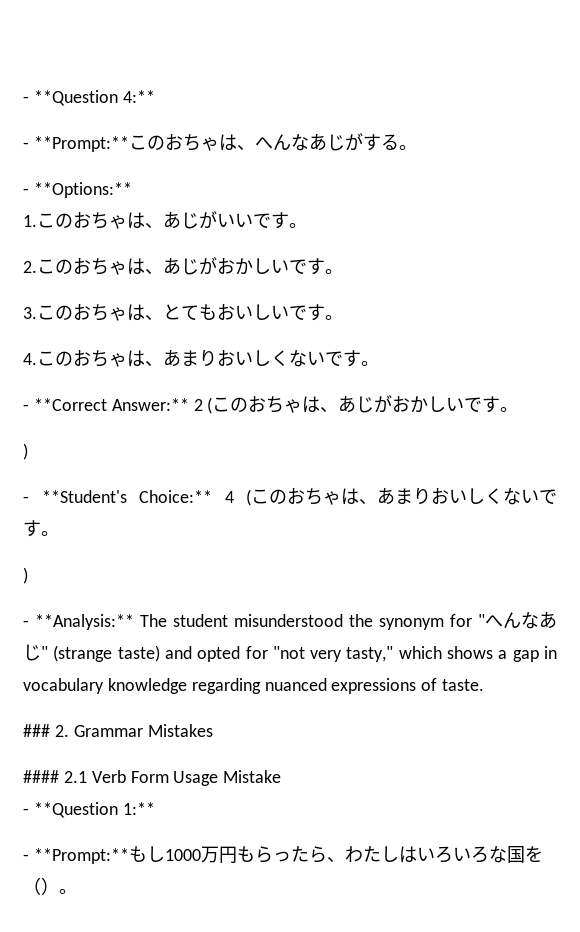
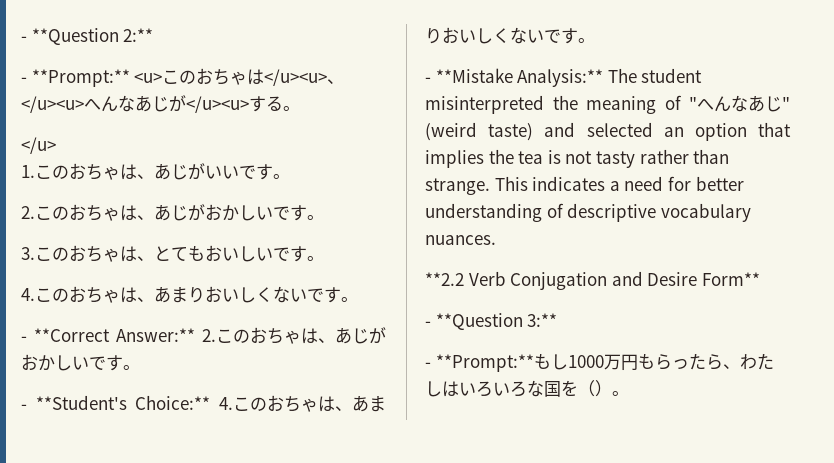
[23,90,155,106] [23,134,255,152] - **Question 4:** // - **Prompt:**このおちゃは、 -> [21,28,154,45] [21,68,345,87] [21,96,84,113] - **Question 2:** // - **Prompt:** <u>このおちゃは</u><u>、</u><u>
(363, 142) none -> [186,96,249,113] </u><u>
[23,182,132,198] - **Options:** -> [21,137,56,154] </u>
[193,395,519,414] [23,443,28,460] 2 (このおちゃは、あじがおかしいです。 // ) -> [202,327,386,344] [21,354,140,371] 2.このおちゃは、あじがおかしいです。
[224,489,251,506] 4 ( -> [219,397,233,410] 4.
[23,567,28,584] [23,614,472,630] // ) // - **Analysis:** The student misunderstood the synonym for -> [425,68,703,87] [425,95,682,114] // - **Mistake Analysis:** The student misinterpreted the meaning of
[53,645,113,662] (strange -> [425,122,477,141] (weird
[197,646,558,662] [23,678,485,694] [23,724,213,737] [23,770,282,786] [23,802,155,818] opted for "not very tasty," which shows a gap in vocabulary knowledge regarding nuanced expressions of taste. // ### 2. Grammar Mistakes // #### 2.1 Verb Form Usage Mistake // - **Question 1:** -> [586,122,791,141] [425,149,730,168] [425,176,744,195] [425,203,751,222] [425,235,496,245] [425,271,760,290] [425,313,558,330] selected an option that implies the tea is not tasty rather than strange. This indicates a need for better understanding of descriptive vocabulary nuances. // **2.2 Verb Conjugation and Desire Form** // - **Question 3:**

